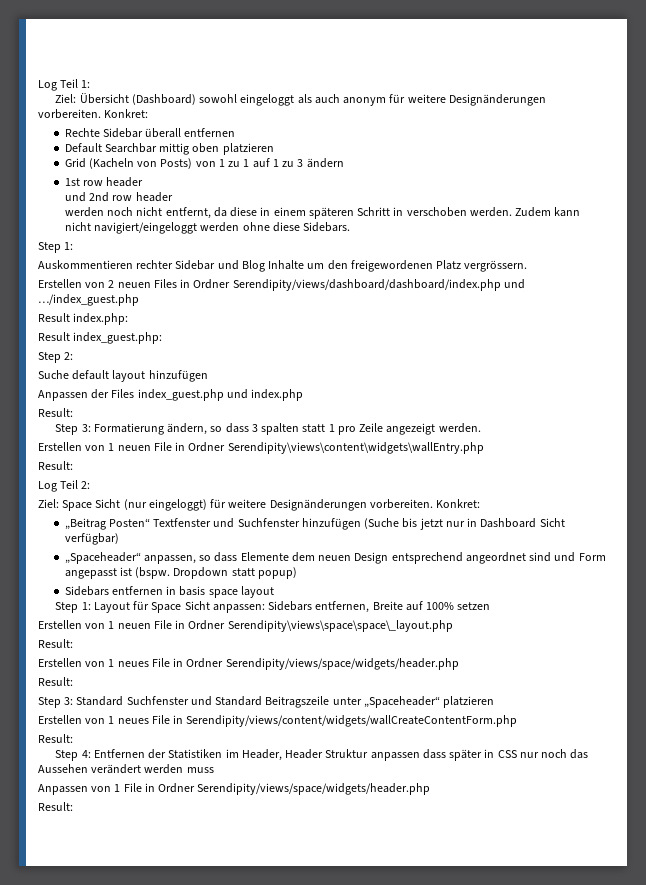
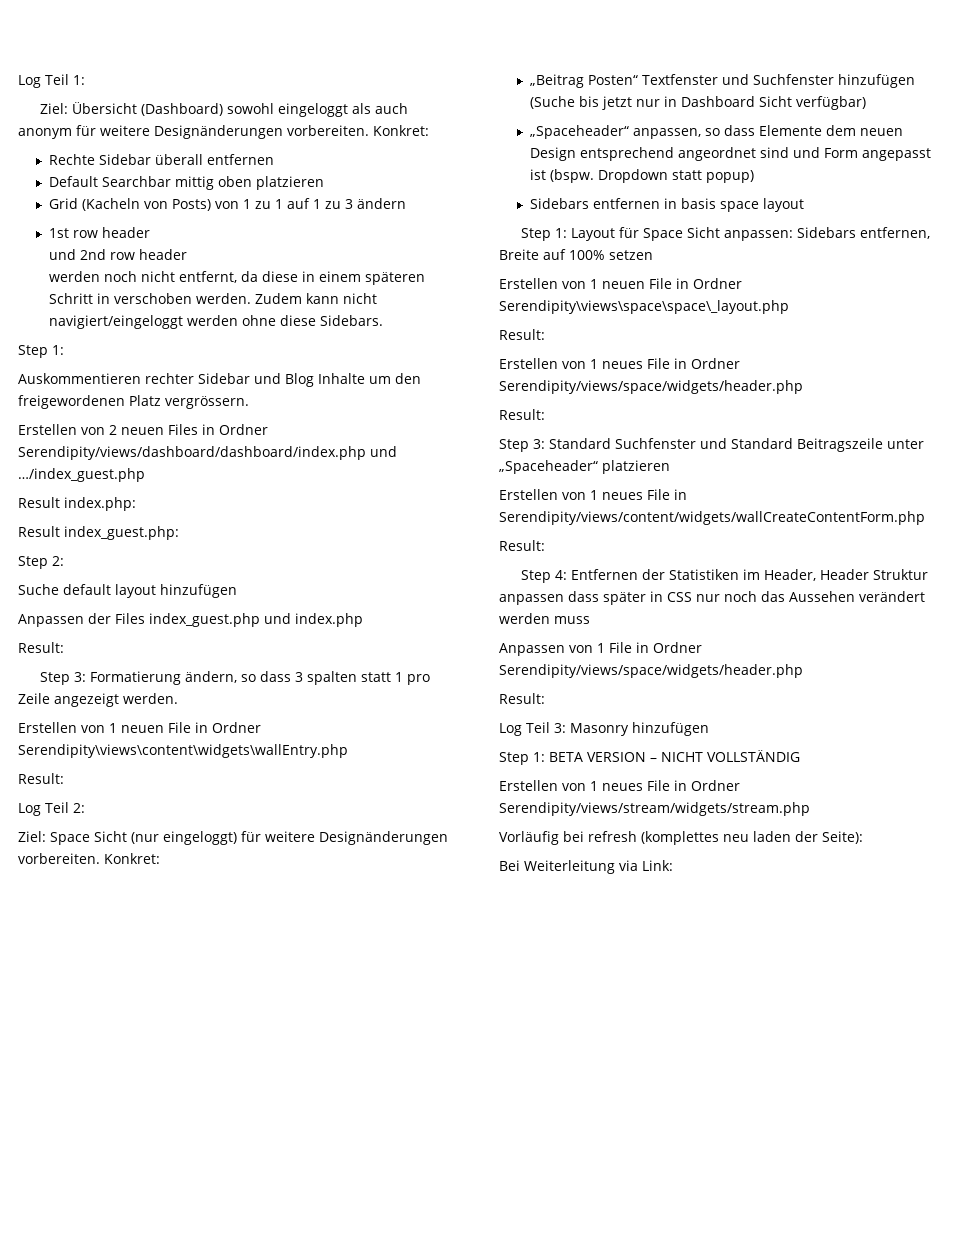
(73, 806) none -> [499,722,709,736] [499,750,800,765] [499,780,740,791] [499,802,810,816] [499,831,863,845] [499,860,673,874] // Log Teil 3: Masonry hinzufügen // Step 1: BETA VERSION – NICHT VOLLSTÄNDIG // Erstellen von 1 neues File in Ordner Serendipity/views/stream/widgets/stream.php // Vorläufig bei refresh (komplettes neu laden der Seite): // Bei Weiterleitung via Link:

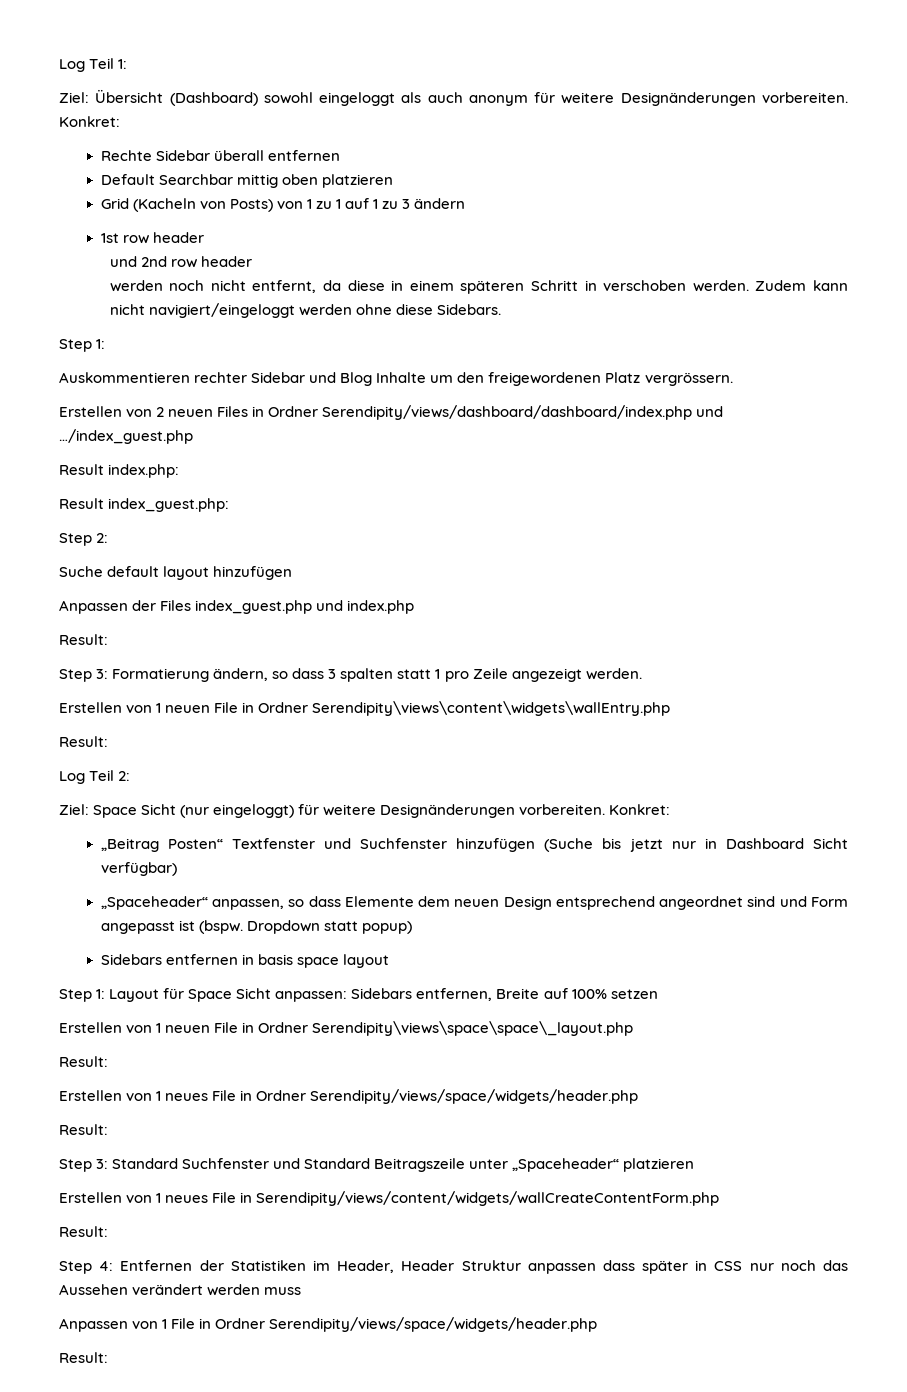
[499,722,709,736] [499,750,800,765] [499,780,740,791] [499,802,810,816] [499,831,863,845] [499,860,673,874] // Log Teil 3: Masonry hinzufügen // Step 1: BETA VERSION – NICHT VOLLSTÄNDIG // Erstellen von 1 neues File in Ordner Serendipity/views/stream/widgets/stream.php // Vorläufig bei refresh (komplettes neu laden der Seite): // Bei Weiterleitung via Link: -> (108, 1357) none

